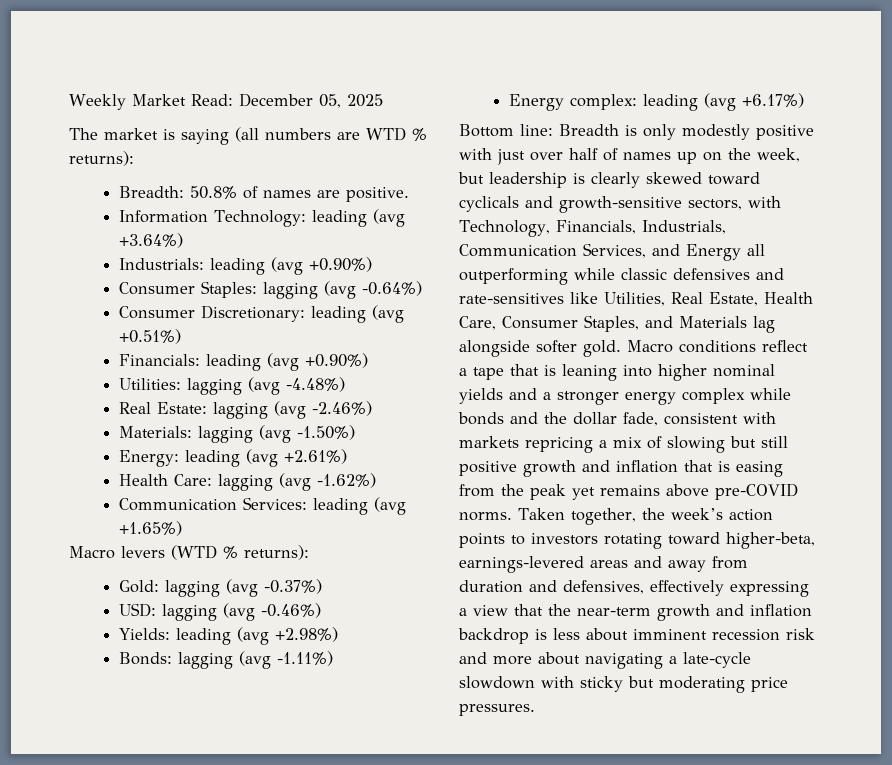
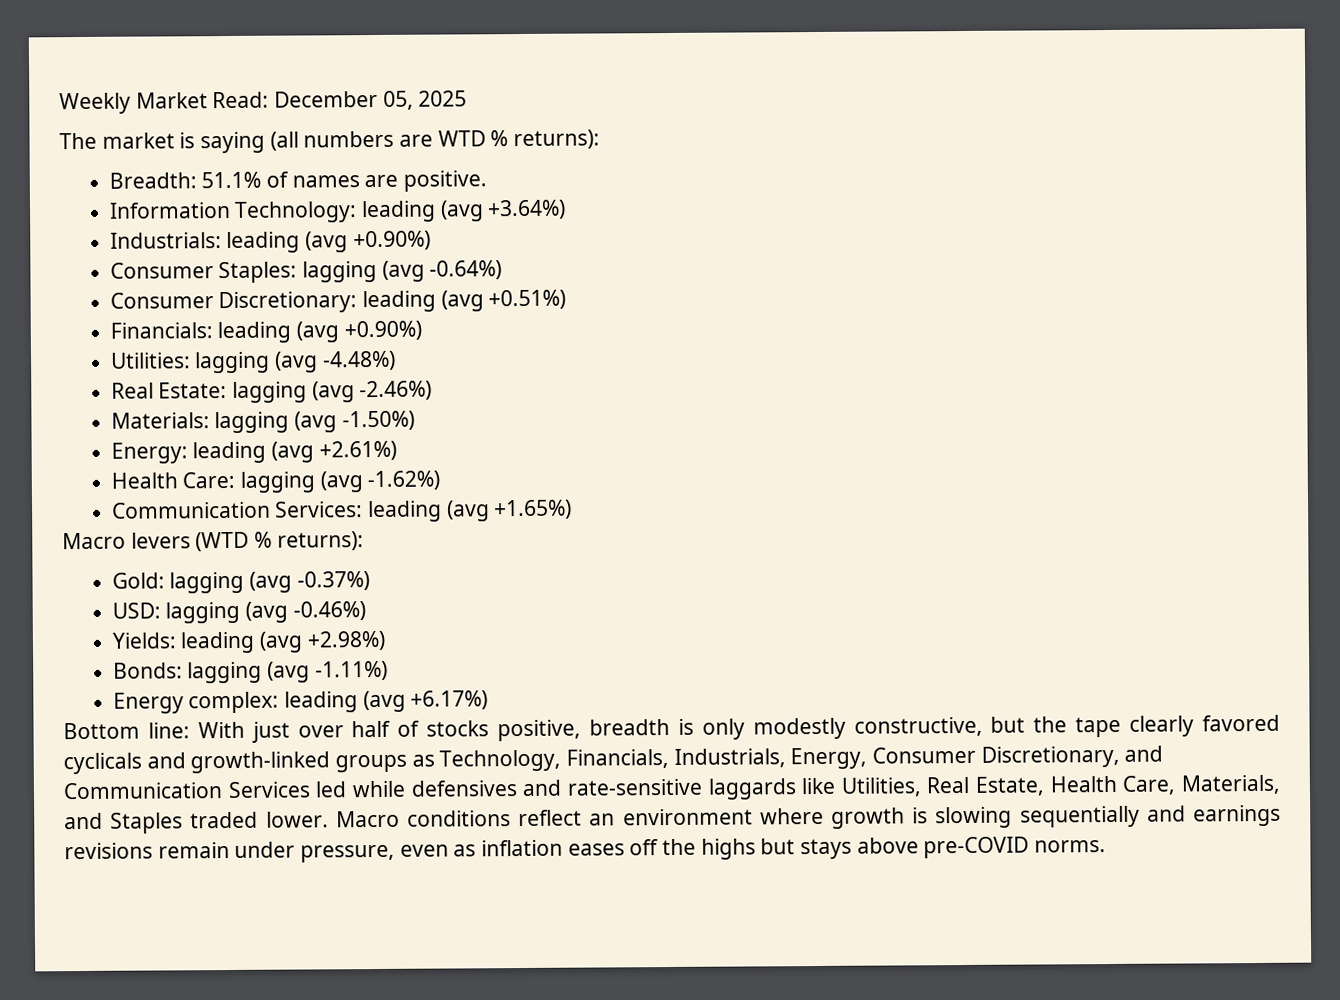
[189,186,237,199] 50.8% -> [201,171,262,189] 51.1%
[559,124,814,140] [459,148,800,165] [458,172,760,188] [459,196,781,213] [459,220,726,237] [459,243,765,261] [459,268,784,285] [459,293,564,304] Breadth is only modestly positive with just over half of names up on the week, but leadership is clearly skewed toward cyclicals and growth-sensitive sectors, with Technology, Financials, Industrials, Communication Services, and Energy all outperforming while classic defensives and rate-sensitives -> [197,714,1281,743] [63,745,1164,775] [63,778,797,800] With just over half of stocks positive, breadth is only modestly constructive, but the tape clearly favored cyclicals and growth-linked groups as Technology, Financials, Industrials, Energy, Consumer Discretionary, and Communication Services led while defensives and rate-sensitive laggards
[502,315,775,333] [459,340,808,357] [459,364,775,381] [459,388,791,405] [458,412,776,426] [459,436,788,453] [459,460,783,477] [459,483,798,500] [459,508,773,525] [459,532,815,549] [459,556,748,573] [459,580,809,597] [459,604,812,621] [458,628,815,644] [459,652,751,669] [459,676,788,693] [459,704,535,716] Consumer Staples, and Materials lag alongside softer gold. Macro conditions reflect a tape that is leaning into higher nominal yields and a stronger energy complex while bonds and the dollar fade, consistent with markets repricing a mix of slowing but still positive growth and inflation that is easing from the peak yet remains above pre-COVID norms. Taken together, the week’s action points to investors rotating toward higher-beta, earnings-levered areas and away from duration and defensives, effectively expressing a view that the near-term growth and inflation backdrop is less about imminent recession risk and more about navigating a late-cycle slowdown with sticky but moderating price pressures. -> [1180,774,1281,795] [64,804,1282,834] [64,836,1107,863] Materials, and Staples traded lower. Macro conditions reflect an environment where growth is slowing sequentially and earnings revisions remain under pressure, even as inflation eases off the highs but stays above pre-COVID norms.

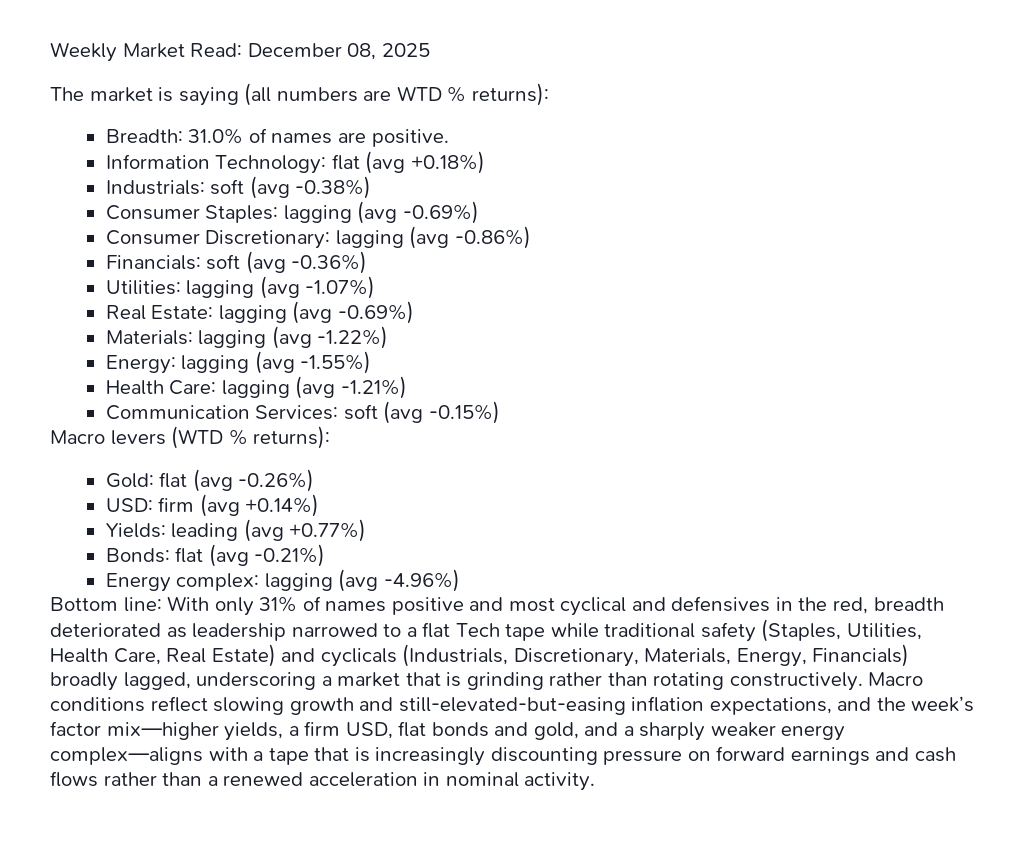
[382,90,414,110] 05, -> [347,43,377,60] 08,
[201,171,262,189] 51.1% -> [188,128,244,144] 31.0%
[360,199,567,223] [109,230,431,254] leading (avg +3.64%) // Industrials: leading (avg +0.90%) -> [331,151,485,174] [105,176,372,199] flat (avg +0.18%) // Industrials: soft (avg -0.38%)
[429,260,503,280] -0.64%) -> [402,201,479,224] -0.69%)
[361,289,567,313] [109,320,422,344] leading (avg +0.51%) // Financials: leading (avg +0.90%) -> [335,226,531,249] [105,251,368,274] lagging (avg -0.86%) // Financials: soft (avg -0.36%)
[321,350,396,371] -4.48%) -> [305,276,376,299] -1.07%)
[359,380,433,401] -2.46%) -> [337,301,414,324] -0.69%)
[341,410,415,431] -1.50%) -> [317,326,389,349] -1.22%)
[192,440,397,464] leading (avg +2.61%) -> [181,351,372,374] lagging (avg -1.55%)
[367,470,441,491] -1.62%) -> [340,376,407,399] -1.21%)
[367,499,573,523] leading (avg +1.65%) -> [343,401,500,424] soft (avg -0.15%)
[169,571,370,594] [111,601,366,624] lagging (avg -0.37%) // USD: lagging (avg -0.46%) -> [159,469,315,492] [105,494,320,517] flat (avg -0.26%) // USD: firm (avg +0.14%)
[306,630,386,651] +2.98%) -> [289,519,367,542] +0.77%)
[187,660,388,684] lagging (avg -1.11%) -> [175,544,326,567] flat (avg -0.21%)
[283,690,489,713] leading (avg +6.17%) -> [264,569,460,592] lagging (avg -4.96%)
[250,714,1281,743] [63,745,1164,775] [63,774,1281,800] [64,804,1282,834] [64,836,1107,863] just over half of stocks positive, breadth is only modestly constructive, but the tape clearly favored cyclicals and growth-linked groups as Technology, Financials, Industrials, Energy, Consumer Discretionary, and Communication Services led while defensives and rate-sensitive laggards like Utilities, Real Estate, Health Care, Materials, and Staples traded lower. Macro conditions reflect an environment where growth is slowing sequentially and earnings revisions remain under pressure, even as inflation eases off the highs but stays above pre-COVID norms. -> [214,596,944,616] [50,619,922,642] [50,644,910,667] [50,672,924,691] [50,696,975,715] [50,721,846,741] [50,746,956,766] [50,771,596,791] only 31% of names positive and most cyclical and defensives in the red, breadth deteriorated as leadership narrowed to a flat Tech tape while traditional safety (Staples, Utilities, Health Care, Real Estate) and cyclicals (Industrials, Discretionary, Materials, Energy, Financials) broadly lagged, underscoring a market that is grinding rather than rotating constructively. Macro conditions reflect slowing growth and still-elevated-but-easing inflation expectations, and the week’s factor mix—higher yields, a firm USD, flat bonds and gold, and a sharply weaker energy complex—aligns with a tape that is increasingly discounting pressure on forward earnings and cash flows rather than a renewed acceleration in nominal activity.

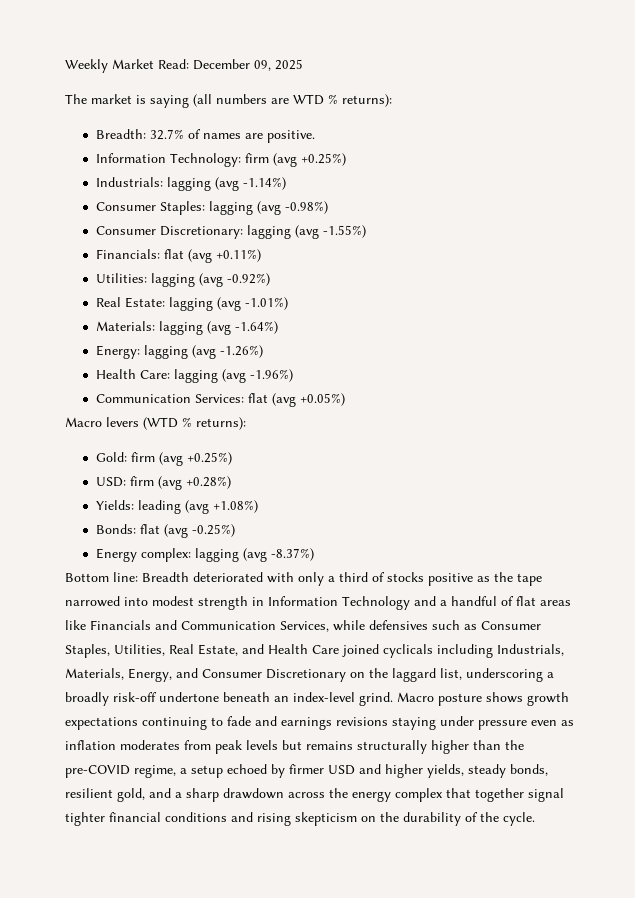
[347,43,377,60] 08, -> [254,60,271,71] 09,
[188,128,244,144] 31.0% -> [149,129,184,140] 32.7%
[331,151,485,174] [105,176,372,199] flat (avg +0.18%) // Industrials: soft (avg -0.38%) -> [244,153,346,167] [95,177,286,191] firm (avg +0.25%) // Industrials: lagging (avg -1.14%)
[402,201,479,224] -0.69%) -> [284,201,328,214] -0.98%)
[454,226,531,249] -0.86%) -> [322,225,366,238] -1.55%)
[206,251,368,274] soft (avg -0.36%) -> [163,249,261,263] flat (avg +0.11%)
[305,276,376,299] -1.07%) -> [226,273,270,286] -0.92%)
[337,301,414,324] -0.69%) -> [244,297,288,310] -1.01%)
[317,326,389,349] -1.22%) -> [234,321,278,334] -1.64%)
[300,351,372,374] -1.55%) -> [219,345,263,358] -1.26%)
[340,376,407,399] -1.21%) -> [249,369,293,382] -1.96%)
[343,401,500,424] soft (avg -0.15%) -> [247,393,345,407] flat (avg +0.05%)
[159,469,315,492] flat (avg -0.26%) -> [130,452,232,466] firm (avg +0.25%)
[245,494,320,517] +0.14%) -> [185,476,231,489] +0.28%)
[289,519,367,542] +0.77%) -> [212,500,258,513] +1.08%)
[254,544,326,567] -0.21%) -> [191,524,235,537] -0.25%)
[383,569,460,592] -4.96%) -> [270,548,314,561] -8.37%)
[167,596,944,616] [50,619,922,642] [50,644,910,667] [50,672,924,691] [50,696,975,715] [50,721,846,741] [50,746,956,766] [50,771,596,791] With only 31% of names positive and most cyclical and defensives in the red, breadth deteriorated as leadership narrowed to a flat Tech tape while traditional safety (Staples, Utilities, Health Care, Real Estate) and cyclicals (Industrials, Discretionary, Materials, Energy, Financials) broadly lagged, underscoring a market that is grinding rather than rotating constructively. Macro conditions reflect slowing growth and still-elevated-but-easing inflation expectations, and the week’s factor mix—higher yields, a firm USD, flat bonds and gold, and a sharply weaker energy complex—aligns with a tape that is increasingly discounting pressure on forward earnings and cash flows rather than a renewed acceleration in nominal activity. -> [142,572,542,586] [65,596,571,610] [65,620,541,632] [65,644,564,658] [65,668,554,682] [65,692,569,706] [65,716,574,730] [65,740,524,754] [65,764,548,778] [65,788,564,802] [65,812,535,826] Breadth deteriorated with only a third of stocks positive as the tape narrowed into modest strength in Information Technology and a handful of flat areas like Financials and Communication Services, while defensives such as Consumer Staples, Utilities, Real Estate, and Health Care joined cyclicals including Industrials, Materials, Energy, and Consumer Discretionary on the laggard list, underscoring a broadly risk-off undertone beneath an index-level grind. Macro posture shows growth expectations continuing to fade and earnings revisions staying under pressure even as inflation moderates from peak levels but remains structurally higher than the pre-COVID regime, a setup echoed by firmer USD and higher yields, steady bonds, resilient gold, and a sharp drawdown across the energy complex that together signal tighter financial conditions and rising skepticism on the durability of the cycle.

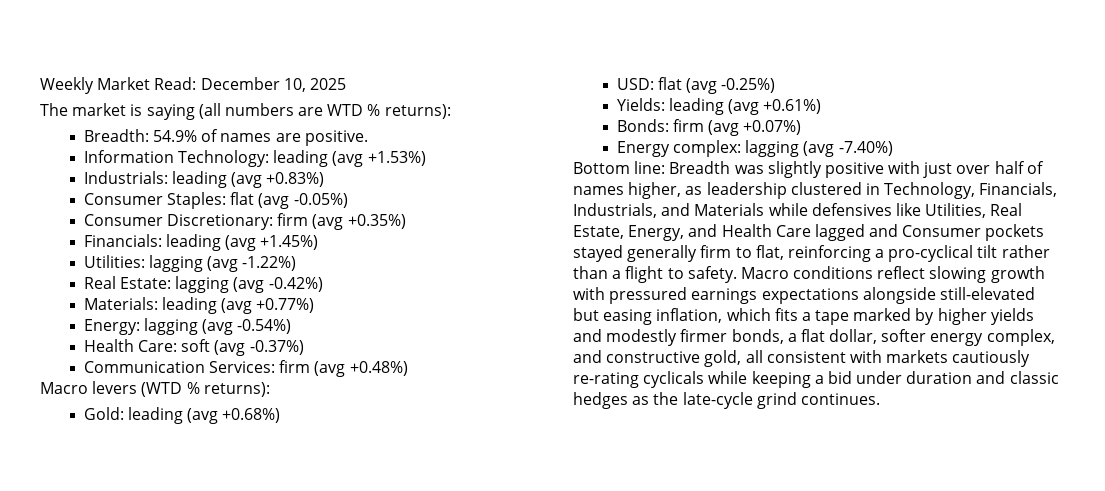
[254,60,271,71] 09, -> [283,78,306,92] 10,
[149,129,184,140] 32.7% -> [152,130,197,142] 54.9%
[244,153,346,167] [95,177,286,191] firm (avg +0.25%) // Industrials: lagging (avg -1.14%) -> [273,150,426,167] [83,171,325,188] leading (avg +1.53%) // Industrials: leading (avg +0.83%)
[208,201,328,215] lagging (avg -0.98%) -> [230,192,348,209] flat (avg -0.05%)
[246,225,366,239] [95,249,261,263] lagging (avg -1.55%) // Financials: flat (avg +0.11%) -> [277,213,406,230] [83,234,319,251] firm (avg +0.35%) // Financials: leading (avg +1.45%)
[226,273,270,286] -0.92%) -> [242,256,297,271] -1.22%)
[244,297,288,310] -1.01%) -> [268,277,323,292] -0.42%)
[158,321,278,335] lagging (avg -1.64%) -> [161,297,315,314] leading (avg +0.77%)
[219,345,263,358] -1.26%) -> [237,319,292,334] -0.54%)
[173,369,293,383] lagging (avg -1.96%) -> [181,339,304,356] soft (avg -0.37%)
[247,393,345,407] flat (avg +0.05%) -> [279,360,408,377] firm (avg +0.48%)
[130,452,232,466] [95,476,231,490] firm (avg +0.25%) // USD: firm (avg +0.28%) -> [127,407,281,424] [616,77,776,94] leading (avg +0.68%) // USD: flat (avg -0.25%)
[212,500,258,513] +1.08%) -> [763,99,822,114] +0.61%)
[139,524,235,538] flat (avg -0.25%) -> [672,119,802,136] firm (avg +0.07%)
[270,548,314,561] -8.37%) -> [838,141,893,156] -7.40%)
[193,572,542,586] [65,596,571,610] [65,620,541,632] [65,644,110,658] deteriorated with only a third of stocks positive as the tape narrowed into modest strength in Information Technology and a handful of flat areas like Financials and Communication Services, while defensives such as Consumer Staples, -> [734,161,1044,178] [573,182,1058,199] [573,203,921,218] was slightly positive with just over half of names higher, as leadership clustered in Technology, Financials, Industrials, and Materials while defensives like
(238, 650) none -> [628,225,685,241] Energy,
[342,644,564,658] [65,668,554,682] [65,692,569,706] [65,716,574,730] [65,740,524,754] [65,764,548,778] [65,788,564,802] [65,812,535,826] joined cyclicals including Industrials, Materials, Energy, and Consumer Discretionary on the laggard list, underscoring a broadly risk-off undertone beneath an index-level grind. Macro posture shows growth expectations continuing to fade and earnings revisions staying under pressure even as inflation moderates from peak levels but remains structurally higher than the pre-COVID regime, a setup echoed by firmer USD and higher yields, steady bonds, resilient gold, and a sharp drawdown across the energy complex that together signal tighter financial conditions and rising skepticism on the durability of the cycle. -> [814,224,1045,241] [573,245,1050,262] [573,266,1045,283] [573,287,1035,304] [573,308,1034,325] [573,329,1055,346] [573,350,1031,367] [573,371,1059,388] [573,392,880,409] lagged and Consumer pockets stayed generally firm to flat, reinforcing a pro-cyclical tilt rather than a flight to safety. Macro conditions reflect slowing growth with pressured earnings expectations alongside still-elevated but easing inflation, which fits a tape marked by higher yields and modestly firmer bonds, a flat dollar, softer energy complex, and constructive gold, all consistent with markets cautiously re-rating cyclicals while keeping a bid under duration and classic hedges as the late-cycle grind continues.

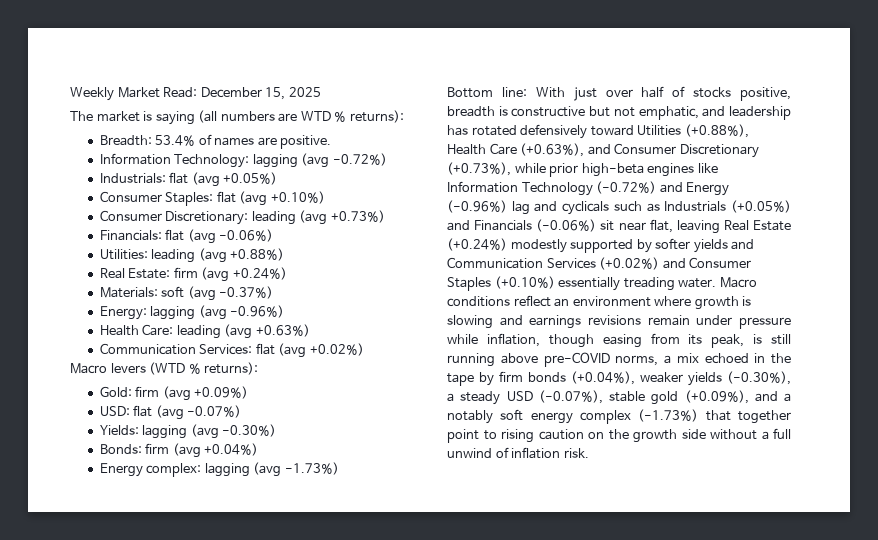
[283,78,306,92] 10, -> [265,87,286,100] 15,
[152,130,197,142] 54.9% -> [155,135,196,146] 53.4%
[273,150,426,167] [83,171,325,188] leading (avg +1.53%) // Industrials: leading (avg +0.83%) -> [252,153,387,168] [99,172,278,187] lagging (avg -0.72%) // Industrials: flat (avg +0.05%)
[293,193,348,208] -0.05%) -> [270,191,325,204] +0.10%)
[277,213,406,230] [83,234,319,251] [83,255,297,272] [83,276,323,293] [83,297,315,314] firm (avg +0.35%) // Financials: leading (avg +1.45%) // Utilities: lagging (avg -1.22%) // Real Estate: lagging (avg -0.42%) // Materials: leading (avg +0.77%) -> [251,210,385,225] [99,229,274,244] [99,248,285,263] [99,267,287,282] [99,286,274,301] leading (avg +0.73%) // Financials: flat (avg -0.06%) // Utilities: leading (avg +0.88%) // Real Estate: firm (avg +0.24%) // Materials: soft (avg -0.37%)
[237,319,292,334] -0.54%) -> [230,305,285,318] -0.96%)
[181,339,304,356] soft (avg -0.37%) -> [176,324,310,339] leading (avg +0.63%)
[279,360,408,377] firm (avg +0.48%) -> [255,343,364,358] flat (avg +0.02%)
[127,407,281,424] leading (avg +0.68%) -> [135,386,249,401] firm (avg +0.09%)
[721,78,776,93] -0.25%) -> [187,405,242,418] -0.07%)
[668,98,822,115] leading (avg +0.61%) -> [142,424,277,439] lagging (avg -0.30%)
[743,120,802,135] +0.07%) -> [204,443,259,456] +0.04%)
[838,141,893,156] -7.40%) -> [284,462,339,475] -1.73%)
[669,161,1044,178] [573,182,1058,199] [573,203,1023,218] [573,224,718,241] Breadth was slightly positive with just over half of names higher, as leadership clustered in Technology, Financials, Industrials, and Materials while defensives like Utilities, Real Estate, Energy, and -> [535,86,791,101] [447,106,791,120] [447,124,749,139] With just over half of stocks positive, breadth is constructive but not emphatic, and leadership has rotated defensively toward Utilities (+0.88%),
[814,224,1045,241] [573,245,1050,262] [573,266,1045,283] [573,287,1035,304] [573,308,1034,325] [573,329,1055,346] [573,350,1031,367] [573,371,1059,388] [573,392,880,409] lagged and Consumer pockets stayed generally firm to flat, reinforcing a pro-cyclical tilt rather than a flight to safety. Macro conditions reflect slowing growth with pressured earnings expectations alongside still-elevated but easing inflation, which fits a tape marked by higher yields and modestly firmer bonds, a flat dollar, softer energy complex, and constructive gold, all consistent with markets cautiously re-rating cyclicals while keeping a bid under duration and classic hedges as the late-cycle grind continues. -> [520,143,759,158] [447,162,718,177] [447,181,730,196] [447,200,791,215] [447,219,791,234] [447,238,755,253] [447,257,752,270] [447,276,757,291] [447,295,752,310] [447,315,791,329] [447,333,791,348] [447,352,791,367] [447,371,791,386] [447,390,791,405] [447,409,791,424] [447,428,791,443] [447,447,589,459] (+0.63%), and Consumer Discretionary (+0.73%), while prior high-beta engines like Information Technology (-0.72%) and Energy (-0.96%) lag and cyclicals such as Industrials (+0.05%) and Financials (-0.06%) sit near flat, leaving Real Estate (+0.24%) modestly supported by softer yields and Communication Services (+0.02%) and Consumer Staples (+0.10%) essentially treading water. Macro conditions reflect an environment where growth is slowing and earnings revisions remain under pressure while inflation, though easing from its peak, is still running above pre-COVID norms, a mix echoed in the tape by firm bonds (+0.04%), weaker yields (-0.30%), a steady USD (-0.07%), stable gold (+0.09%), and a notably soft energy complex (-1.73%) that together point to rising caution on the growth side without a full unwind of inflation risk.

